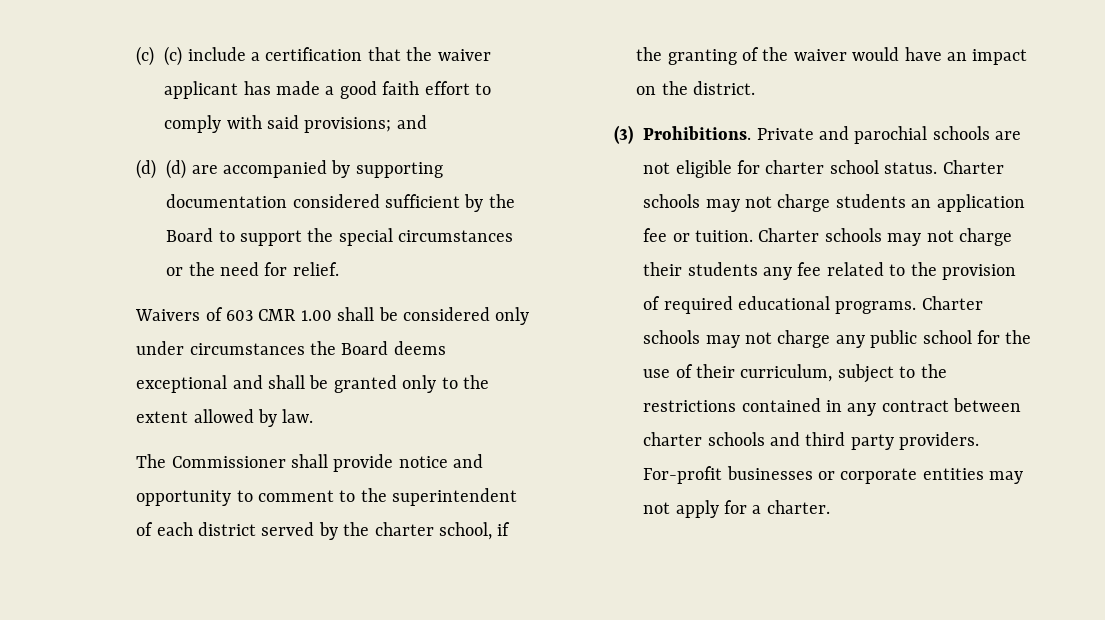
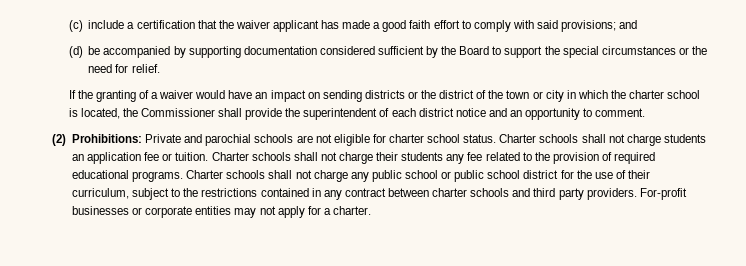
[136,46,183,66] (c) (c) -> [68,20,83,32] (c)
[166,159,218,179] (d) are -> [88,46,101,55] be
[135,307,530,325] [136,341,446,355] [136,375,490,393] [136,409,314,427] [136,454,484,472] [136,488,518,506] [136,522,511,540] Waivers of 603 CMR 1.00 shall be considered only under circumstances the Board deems exceptional and shall be granted only to the extent allowed by law. // The Commissioner shall provide notice and opportunity to comment to the superintendent of each district served by the charter school, if -> [68,90,76,99] If
[762,47,789,61] the -> [150,92,158,99] a
[661,81,756,95] [614,125,752,144] the district. // (3) Prohibitions. -> [322,90,701,102] [68,108,646,120] [52,134,143,146] sending districts or the district of the town or city in which the charter school is located, the Commissioner shall provide the superintendent of each district notice and an opportunity to comment. // (2) Prohibitions:
[705,199,740,212] may -> [581,134,606,143] shall
[887,233,922,246] may -> [293,152,318,161] shall
[705,335,740,348] may -> [268,170,293,179] shall
(972, 337) none -> [441,170,559,182] or public school district

